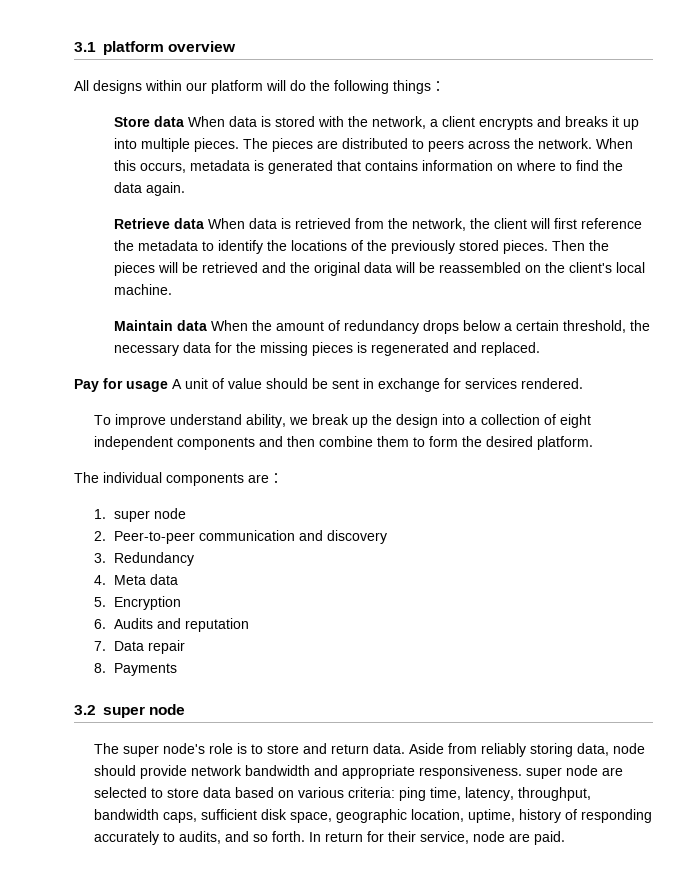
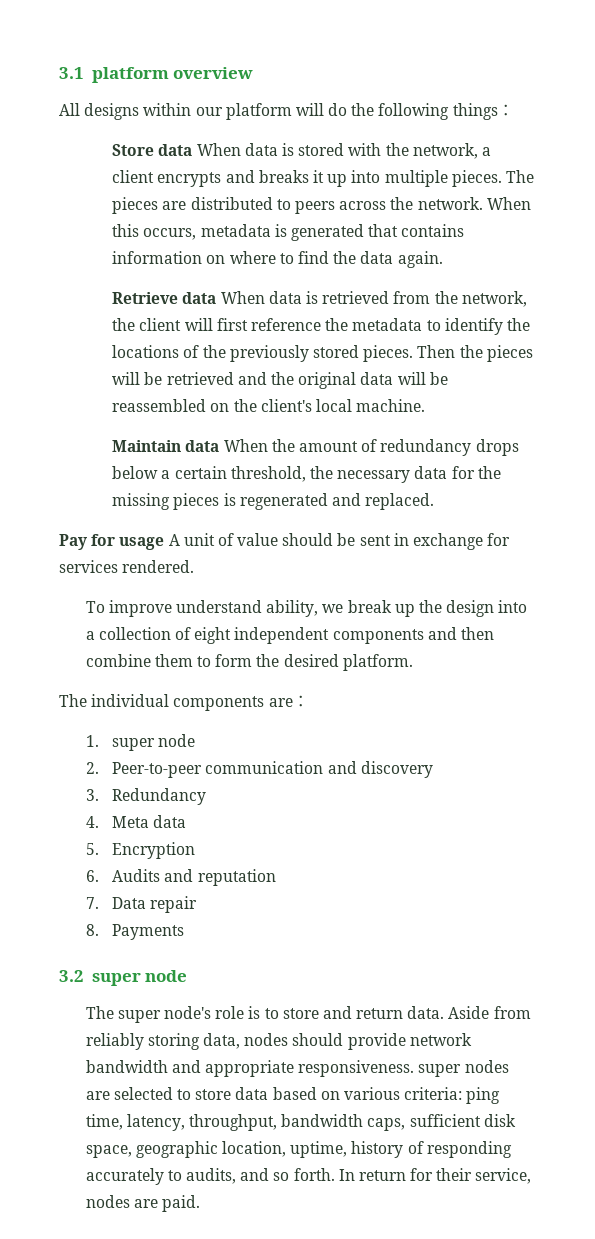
[612,743,645,754] node -> [244,1033,289,1046] nodes
[565,765,598,776] node -> [464,1060,509,1073] nodes
[472,831,505,842] node -> [85,1195,130,1208] nodes

